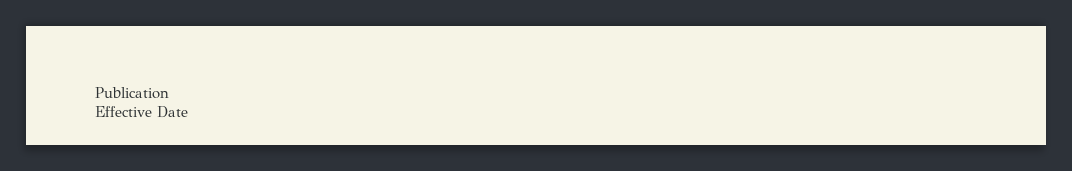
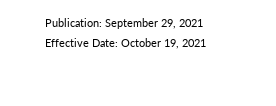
[95,87,169,99] [95,106,188,118] Publication // Effective Date -> [45,18,203,29] [45,38,206,49] Publication: September 29, 2021 // Effective Date: October 19, 2021

